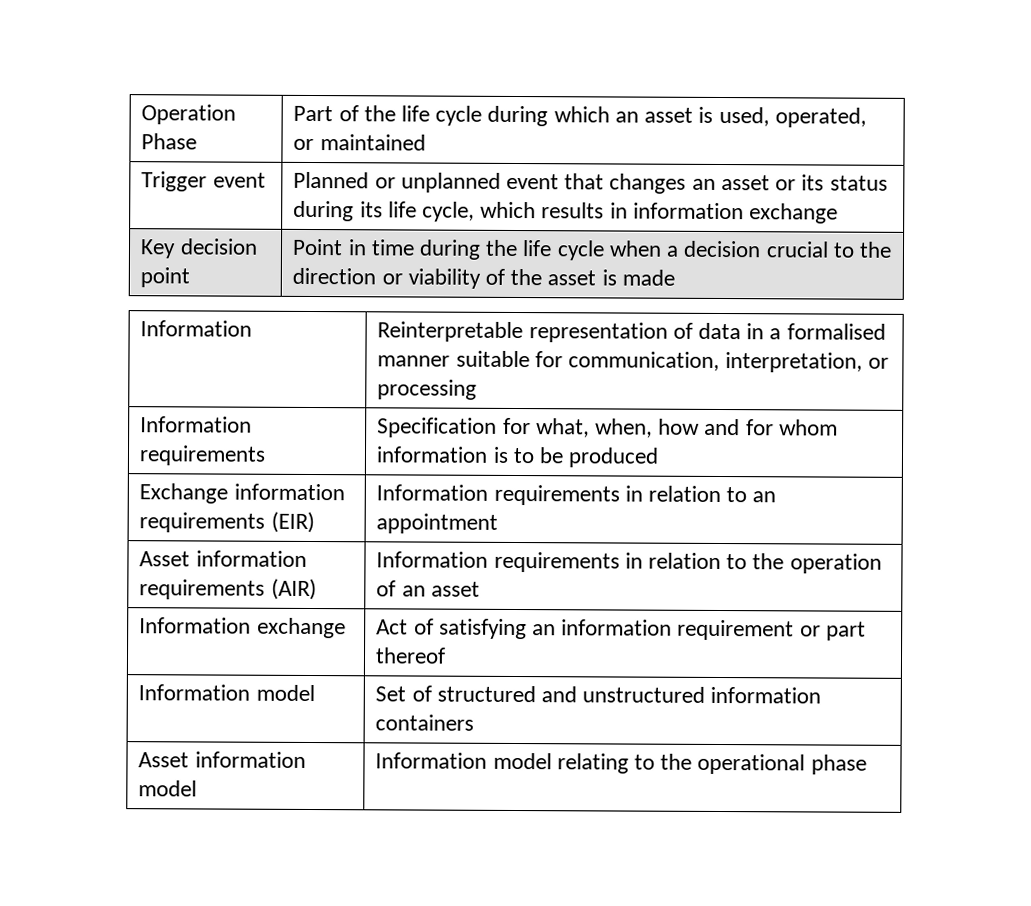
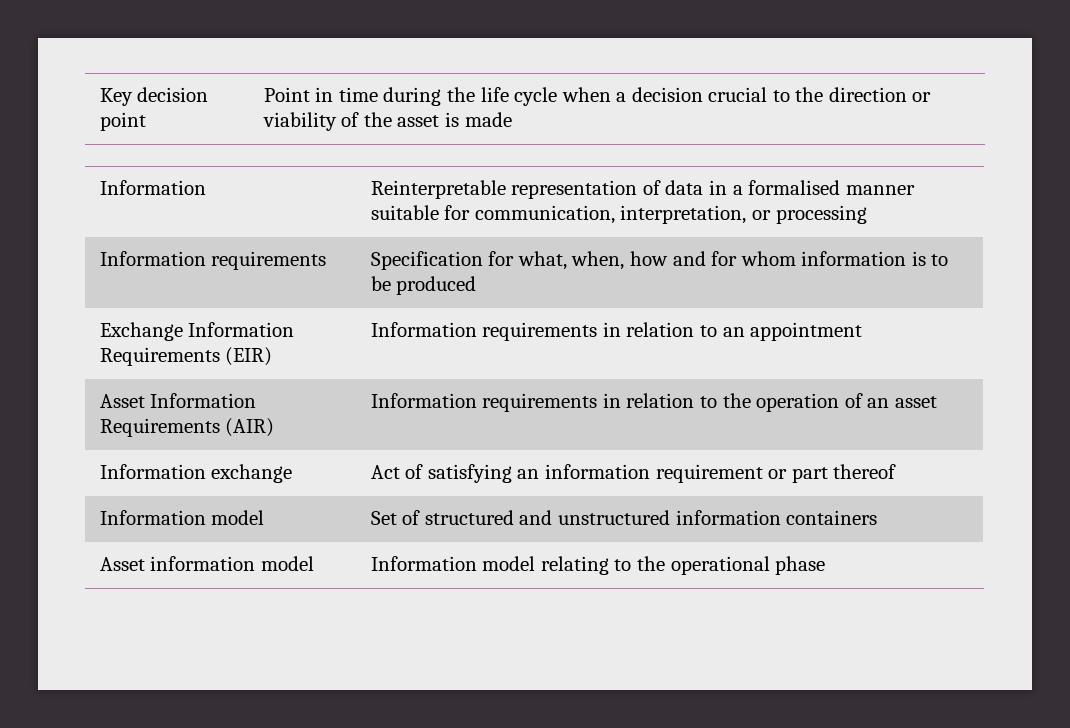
[141,104,237,125] [141,133,198,150] [293,105,867,128] [293,134,426,151] [141,171,266,192] [293,171,888,194] [293,200,839,224] Operation Phase | Part of the life cycle during which an asset is used, operated, or maintained // Trigger event | Planned or unplanned event that changes an asset or its status during its life cycle, which results in information exchange // -> (99, 97) none
[233,483,345,501] [139,512,266,533] information requirements -> [188,322,295,337] [99,347,220,366] Information Requirements
[195,550,307,567] [139,579,266,600] information requirements -> [150,393,257,408] [99,418,220,437] Information Requirements

